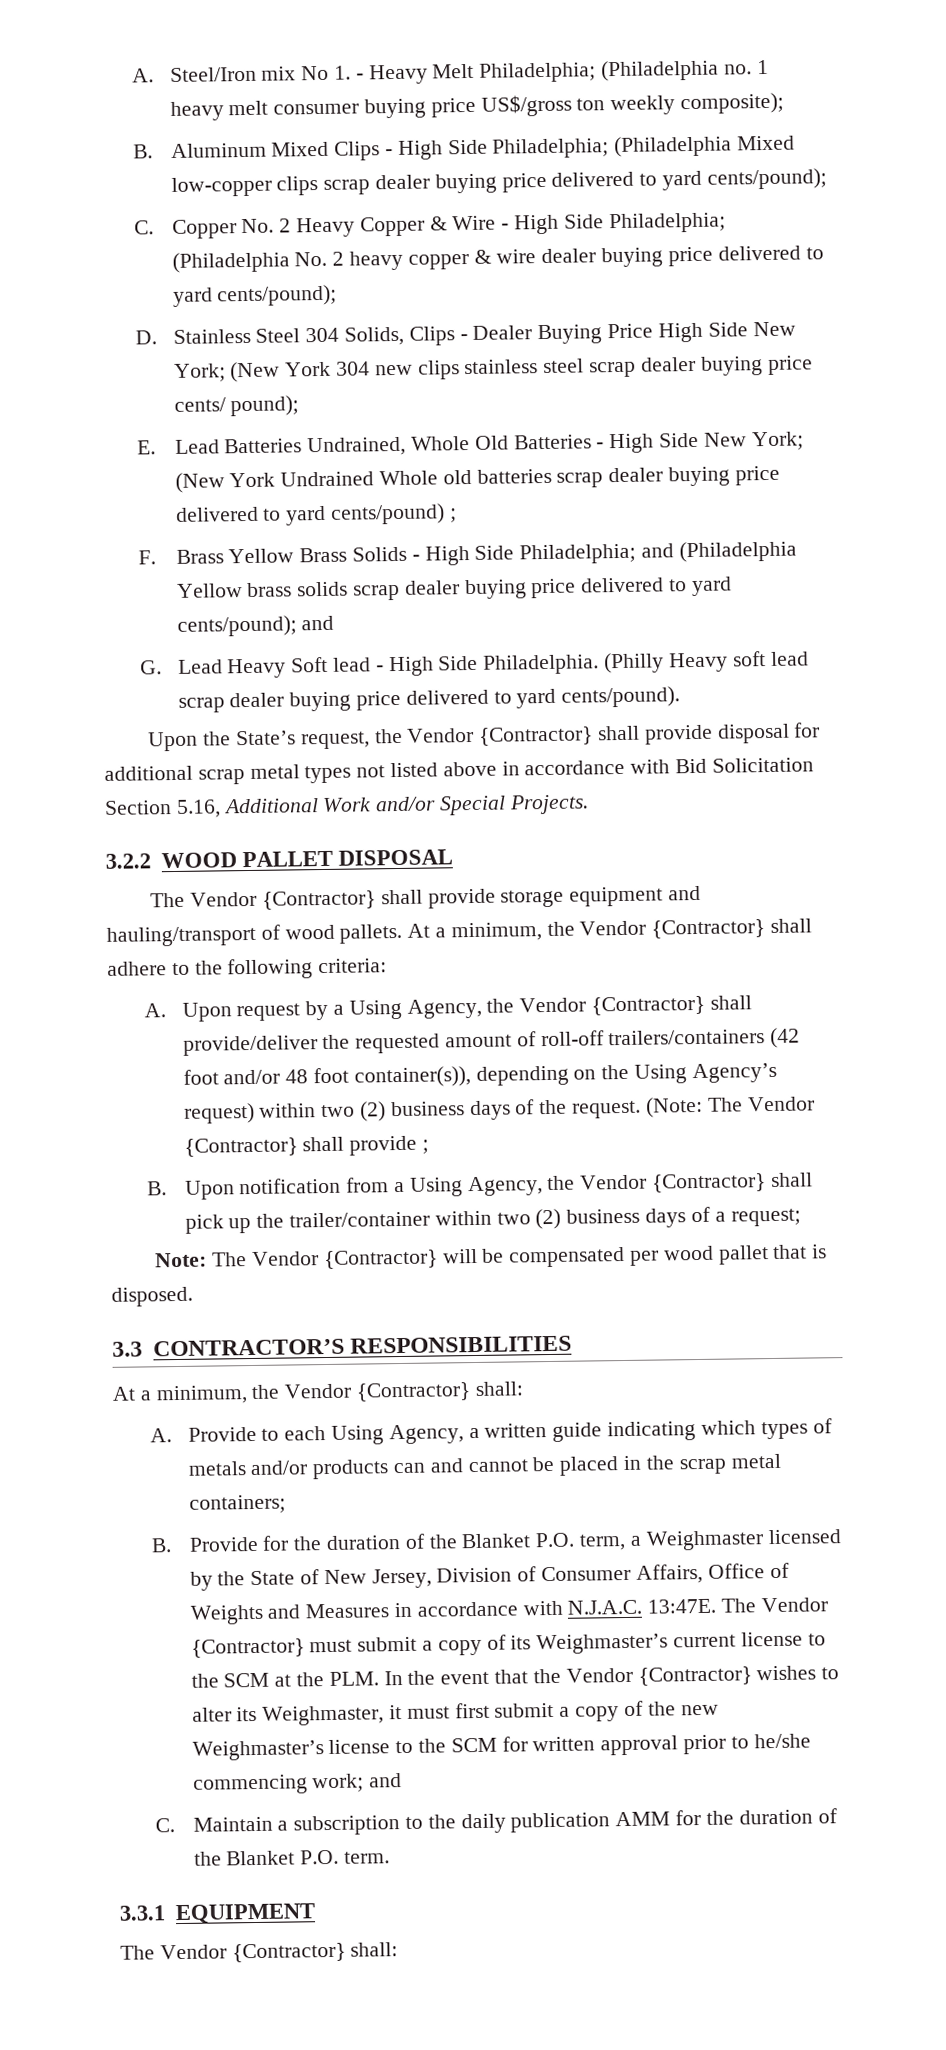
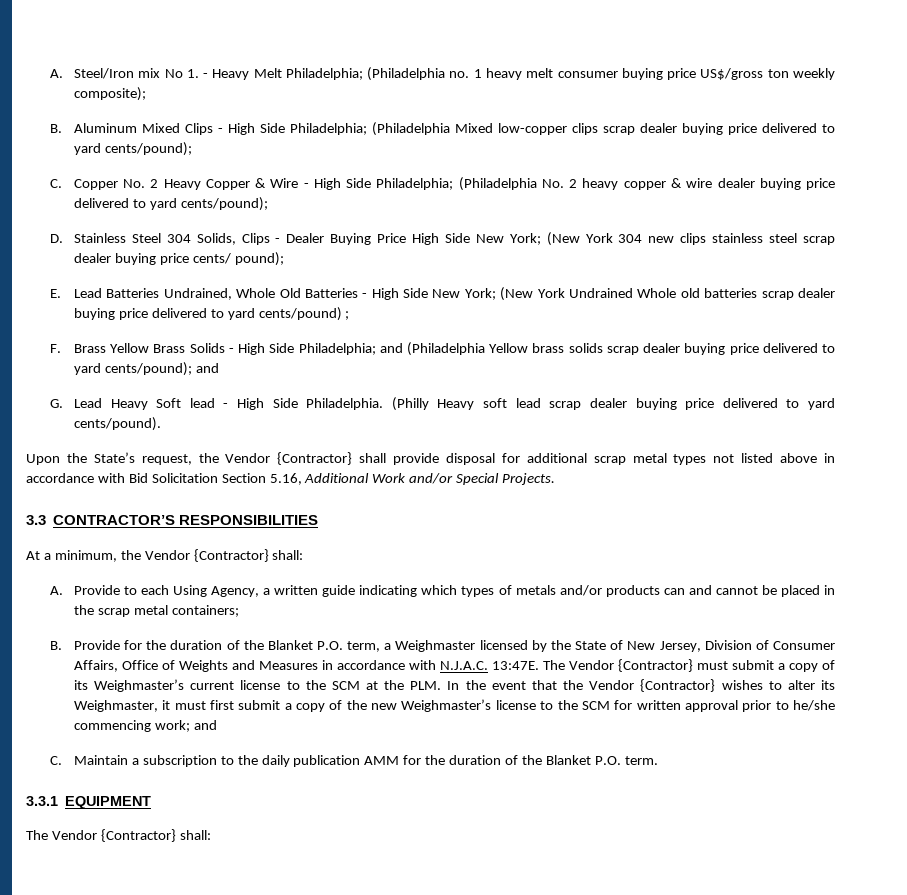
[105,849,453,869] [150,885,701,910] [106,918,813,947] [107,958,388,980] [144,995,752,1022] [182,1027,801,1056] [182,1062,777,1088] [183,1096,815,1124] [183,1135,430,1157] [147,1172,813,1200] [184,1206,801,1234] [155,1244,828,1270] [111,1286,193,1307] // 3.2.2 WOOD PALLET DISPOSAL // The Vendor {Contractor} shall provide storage equipment and hauling/transport of wood pallets. At a minimum, the Vendor {Contractor} shall adhere to the following criteria: // A. Upon request by a Using Agency, the Vendor {Contractor} shall provide/deliver the requested amount of roll-off trailers/containers (42 foot and/or 48 foot container(s)), depending on the Using Agency’s request) within two (2) business days of the request. (Note: The Vendor {Contractor} shall provide ; // B. Upon notification from a Using Agency, the Vendor {Contractor} shall pick up the trailer/container within two (2) business days of a request; // Note: The Vendor {Contractor} will be compensated per wood pallet that is disposed. -> (556, 479) none

